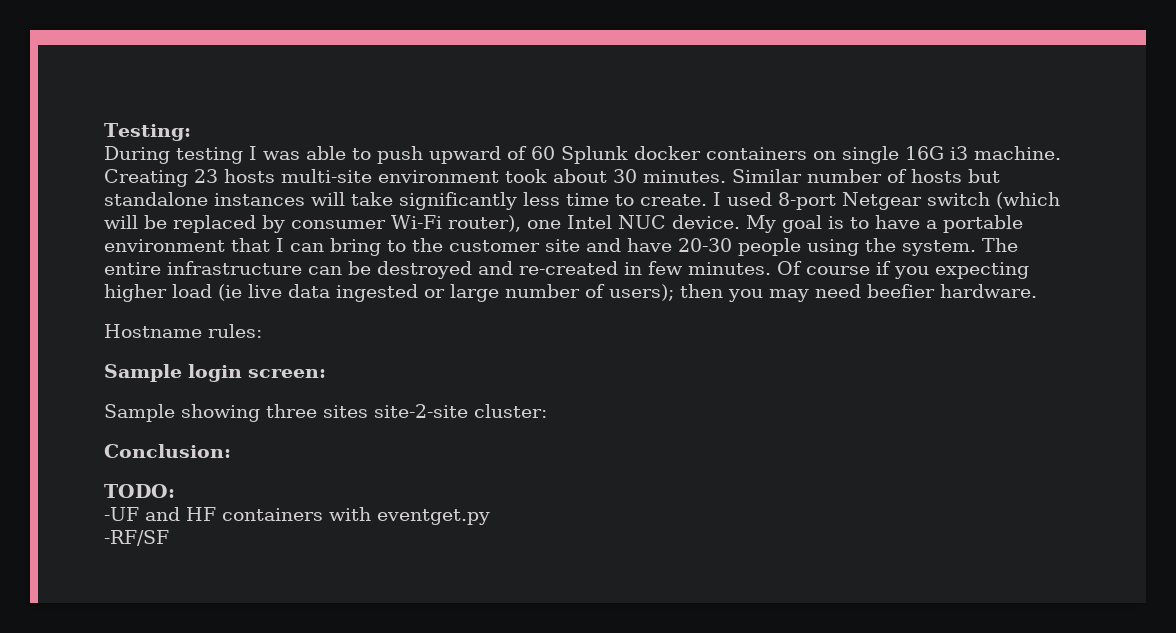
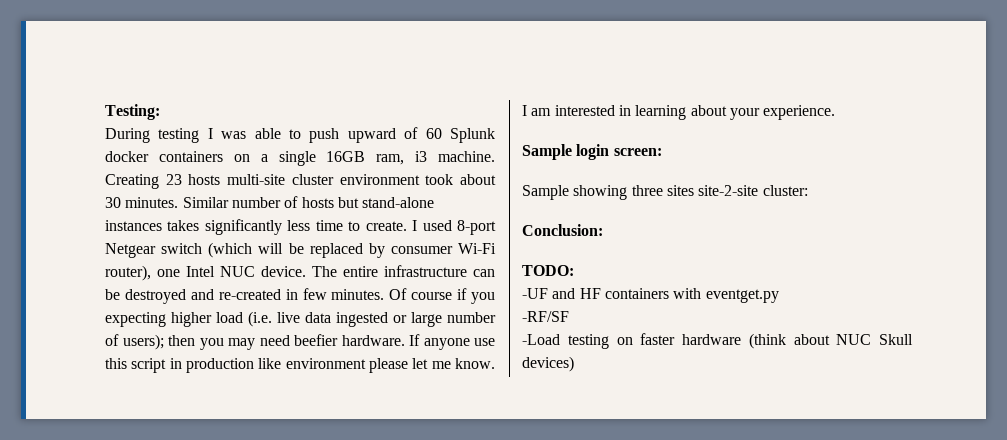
[842,146,944,164] single 16G -> [260,151,405,166] a single 16GB ram,
(372, 176) none -> [291,174,334,185] cluster
[104,192,393,206] standalone instances will take -> [362,197,435,208] [105,220,200,231] stand-alone instances takes
[746,215,1023,233] [104,238,976,256] My goal is to have a portable environment that I can bring to the customer site and have 20-30 people using the system. -> (306, 271) none
[218,284,242,301] (ie -> [248,311,272,327] (i.e.
[104,324,262,338] // Hostname rules: -> [409,334,495,350] [105,358,495,373] [522,105,836,120] If anyone use this script in production like environment please let me know. I am interested in learning about your experience.
(169, 538) none -> [522,333,913,349] [522,356,574,372] // -Load testing on faster hardware (think about NUC Skull devices)

